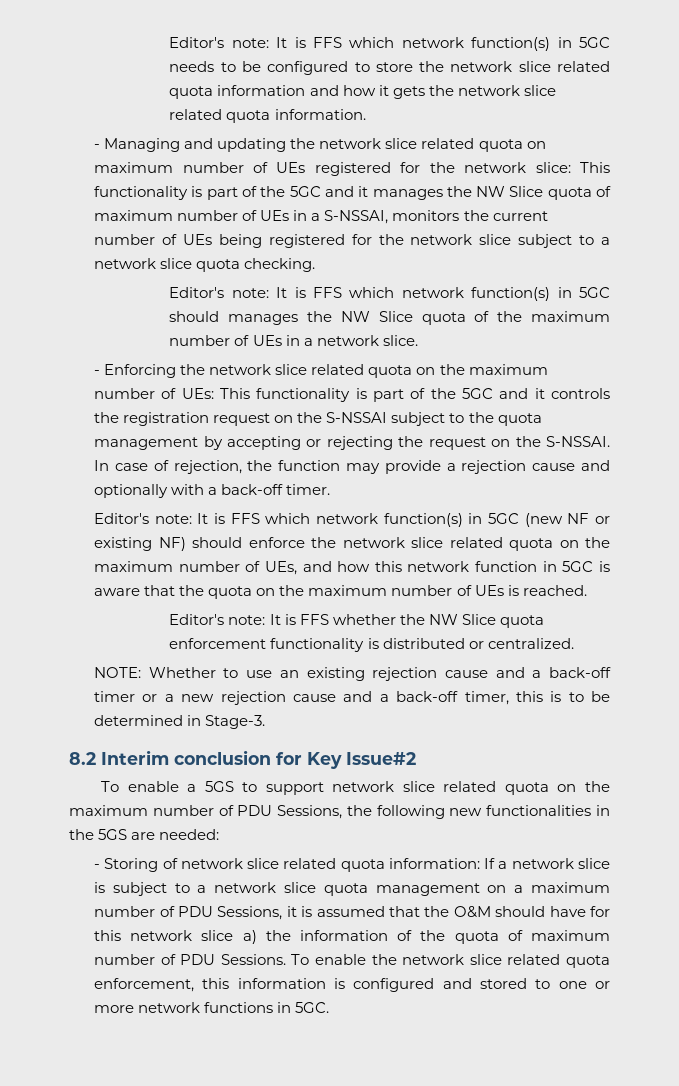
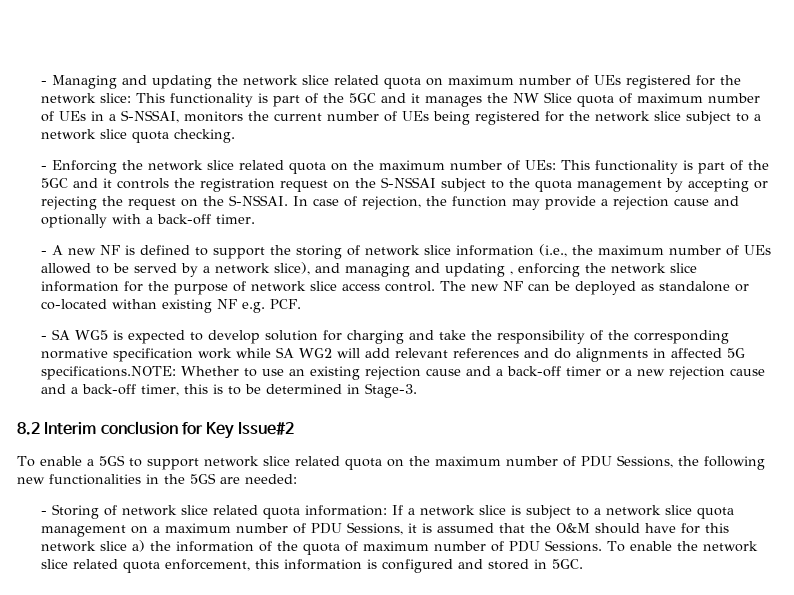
[169,37,610,51] [169,61,610,75] [169,85,556,99] [169,109,366,123] Editor's note: It is FFS which network function(s) in 5GC needs to be configured to store the network slice related quota information and how it gets the network slice related quota information. // -> (41, 83) none
[169,287,610,301] [169,311,611,325] [169,335,418,346] // Editor's note: It is FFS which network function(s) in 5GC should manages the NW Slice quota of the maximum number of UEs in a network slice. -> (236, 136) none
[94,513,610,527] [94,537,610,551] [94,561,610,575] [94,585,587,599] [169,614,544,628] [169,638,574,652] [94,667,142,678] Editor's note: It is FFS which network function(s) in 5GC (new NF or existing NF) should enforce the network slice related quota on the maximum number of UEs, and how this network function in 5GC is aware that the quota on the maximum number of UEs is reached. // Editor's note: It is FFS whether the NW Slice quota enforcement functionality is distributed or centralized. // NOTE: -> [41,244,772,259] [41,262,698,277] [41,281,750,295] [41,299,302,313] [41,329,730,344] [41,347,746,362] [41,366,177,380] - A new NF is defined to support the storing of network slice information (i.e., the maximum number of UEs allowed to be served by a network slice), and managing and updating , enforcing the network slice information for the purpose of network slice access control. The new NF can be deployed as standalone or co-located withan existing NF e.g. PCF. // - SA WG5 is expected to develop solution for charging and take the responsibility of the corresponding normative specification work while SA WG2 will add relevant references and do alignments in affected 5G specifications.NOTE:
[535,979,611,989] [94,1002,274,1013] to one or more network functions -> (530, 564) none

